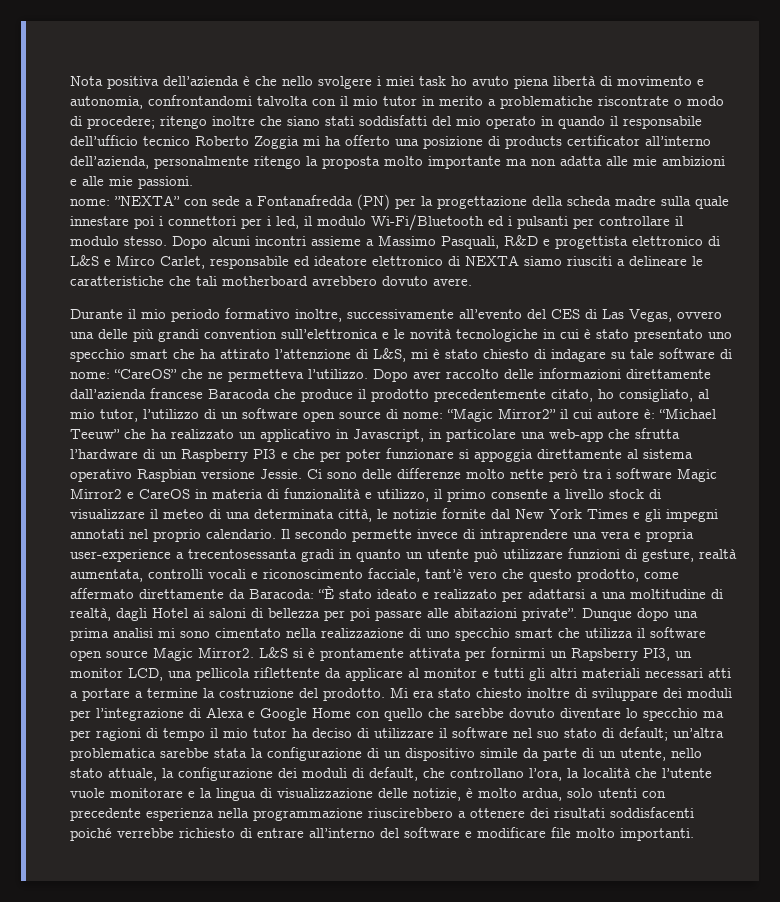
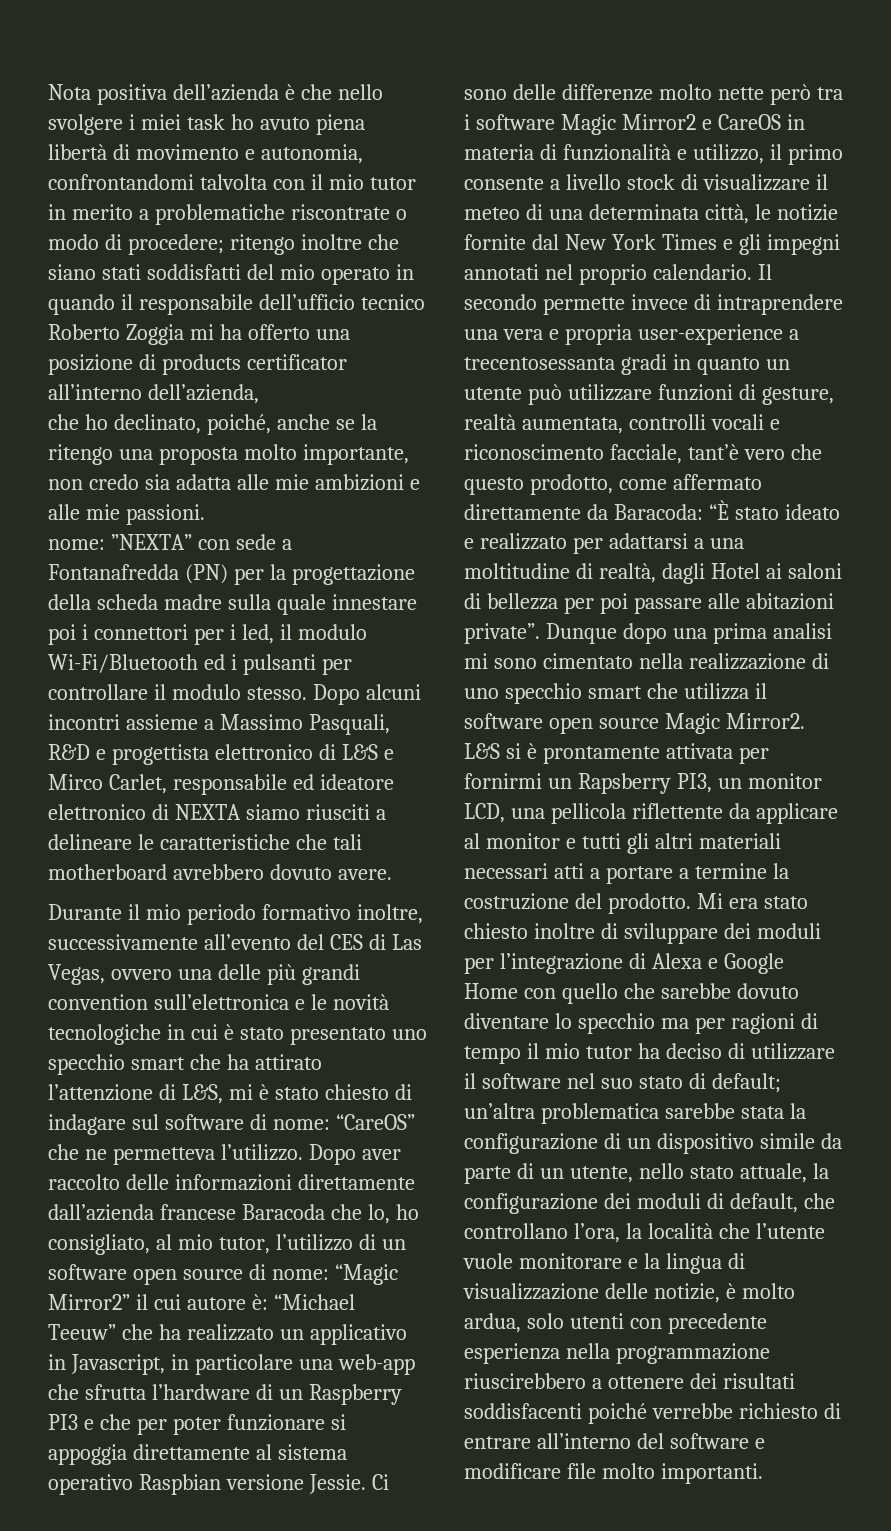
[154,156,556,169] personalmente ritengo la proposta molto importante ma non -> [48,414,377,435] [48,444,409,465] [48,474,170,490] // che ho declinato, poiché, anche se la ritengo una proposta molto importante, non credo sia
[611,349,654,359] su tale -> [131,1114,159,1130] sul
[301,389,593,402] produce il prodotto precedentemente citato, -> [367,1204,390,1224] lo,

